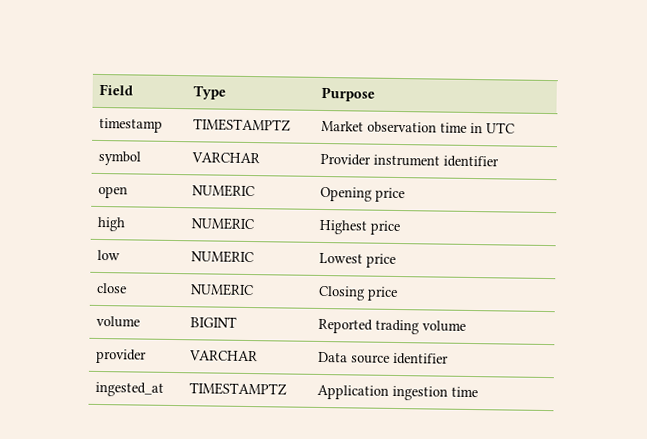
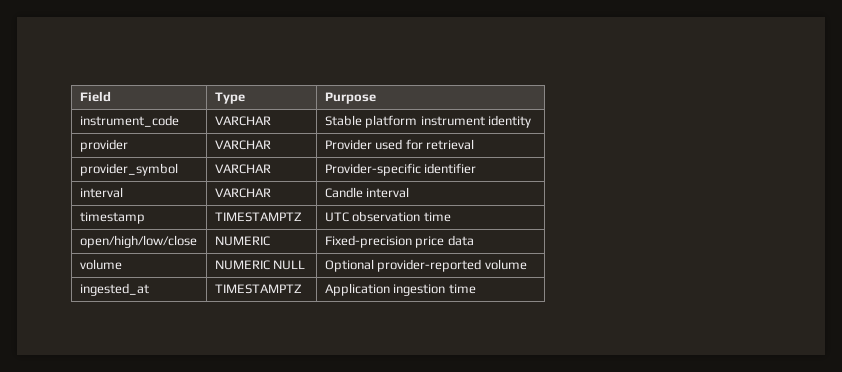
[99,117,164,133] [193,118,292,132] [321,120,516,134] [98,150,142,166] [191,152,261,164] [320,153,500,168] [98,185,129,199] [192,184,256,198] [320,186,406,203] [97,216,127,232] [191,217,256,231] [319,219,401,236] [97,249,121,261] [191,250,255,264] [319,252,397,268] [96,282,128,294] [190,283,255,297] [318,285,399,302] [96,315,141,328] [190,316,238,328] [318,318,467,335] [96,348,148,364] [189,350,259,362] [318,351,450,365] timestamp | TIMESTAMPTZ | Market observation time in UTC // symbol | VARCHAR | Provider instrument identifier // open | NUMERIC | Opening price // high | NUMERIC | Highest price // low | NUMERIC | Lowest price // close | NUMERIC | Closing price // volume | BIGINT | Reported trading volume // provider | VARCHAR | Data source identifier -> [79,115,179,127] [214,116,271,126] [324,115,532,128] [79,139,128,152] [214,140,271,150] [324,139,475,150] [79,163,178,176] [214,164,271,174] [324,163,477,176] [79,187,123,198] [214,188,271,198] [324,187,410,198] [79,212,145,224] [214,212,302,222] [324,211,451,222] [79,235,197,248] [214,236,270,246] [324,235,474,248] [79,259,122,270] [214,260,306,270] [324,259,527,272] instrument_code | VARCHAR | Stable platform instrument identity // provider | VARCHAR | Provider used for retrieval // provider_symbol | VARCHAR | Provider-specific identifier // interval | VARCHAR | Candle interval // timestamp | TIMESTAMPTZ | UTC observation time // open/high/low/close | NUMERIC | Fixed-precision price data // volume | NUMERIC NULL | Optional provider-reported volume

